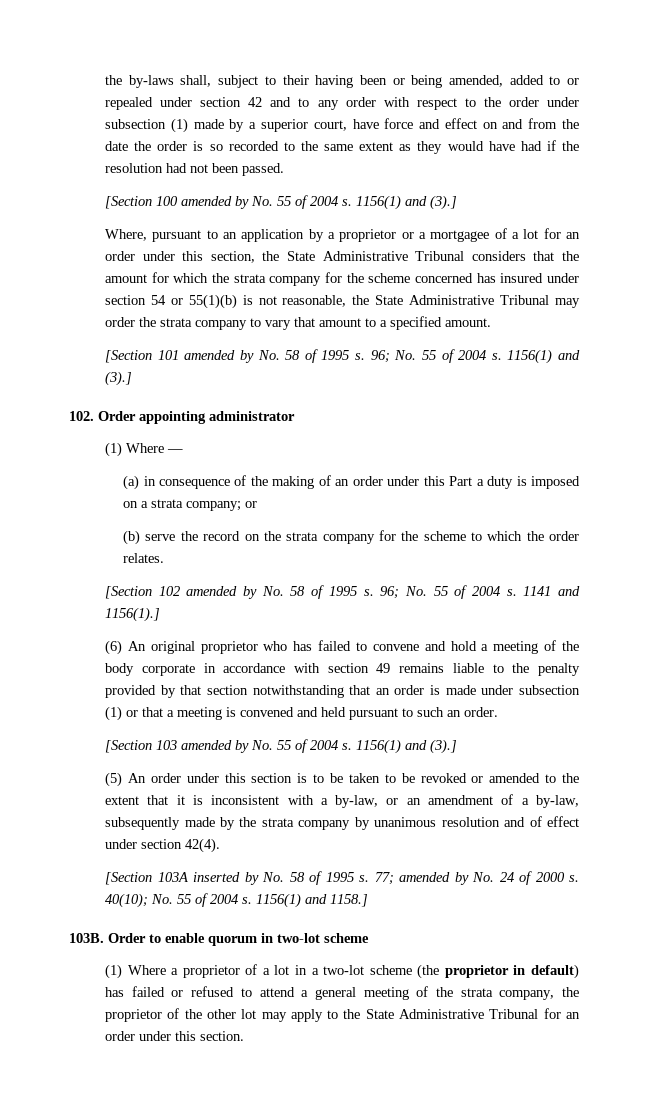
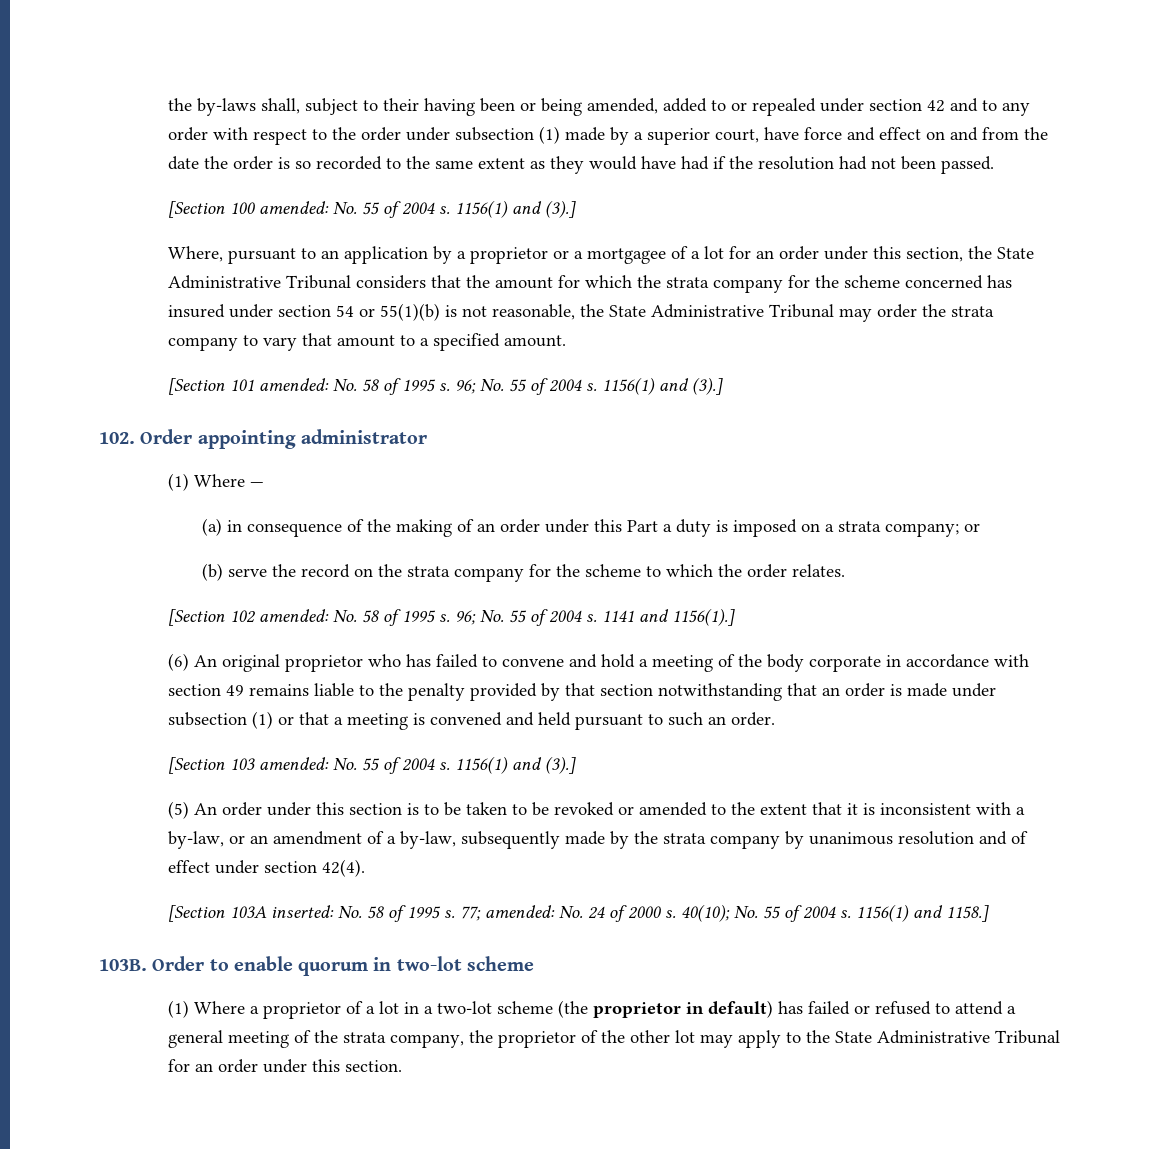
[181,196,250,209] amended by -> [258,201,329,214] amended:
[184,350,254,363] amended by -> [258,378,329,391] amended:
[186,586,258,599] amended by -> [258,609,329,622] amended:
[181,740,250,753] amended by -> [258,757,329,770] amended:
[193,872,259,885] inserted by -> [270,905,334,918] inserted:
[399,872,469,885] amended by -> [484,905,555,918] amended:

